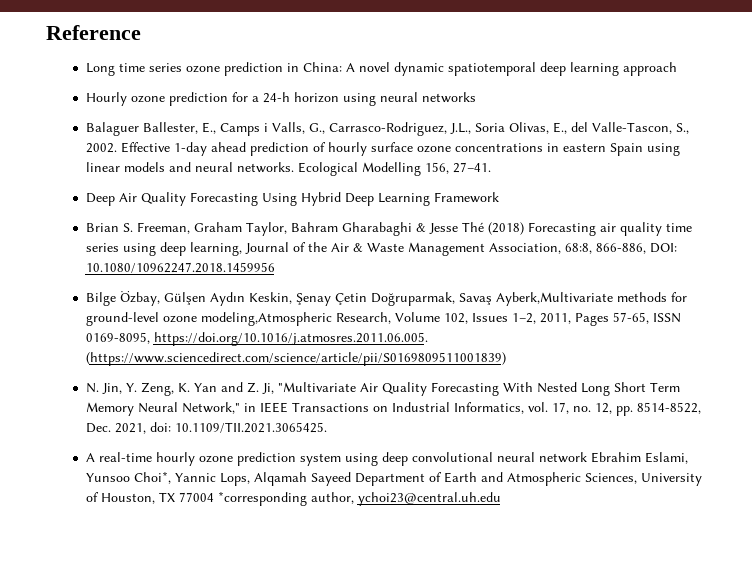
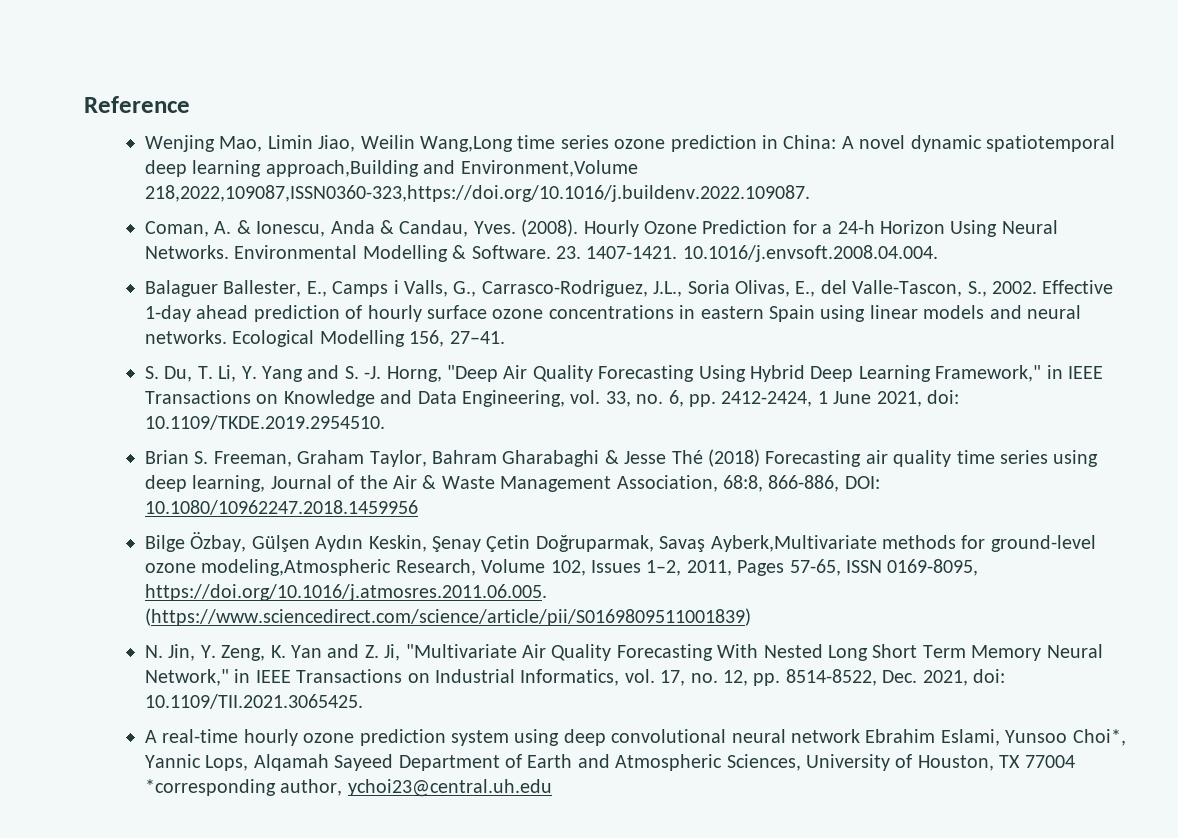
[85,63,115,76] Long -> [144,135,513,152] Wenjing Mao, Limin Jiao, Weilin Wang,Long
[622,62,677,76] [85,92,476,106] approach // Hourly ozone prediction for a 24-h horizon using neural networks -> [265,160,638,177] [144,185,810,202] [144,219,1058,237] [144,245,938,262] approach,Building and Environment,Volume 218,2022,109087,ISSN0360-323,https://doi.org/10.1016/j.buildenv.2022.109087. // Coman, A. & Ionescu, Anda & Candau, Yves. (2008). Hourly Ozone Prediction for a 24-h Horizon Using Neural Networks. Environmental Modelling & Software. 23. 1407-1421. 10.1016/j.envsoft.2008.04.004.
[85,193,115,206] Deep -> [144,365,498,382] S. Du, T. Li, Y. Yang and S. -J. Horng, "Deep
[433,192,499,203] Framework -> [935,365,1103,382] [144,390,959,407] [144,415,385,430] Framework," in IEEE Transactions on Knowledge and Data Engineering, vol. 33, no. 6, pp. 2412-2424, 1 June 2021, doi: 10.1109/TKDE.2019.2954510.

